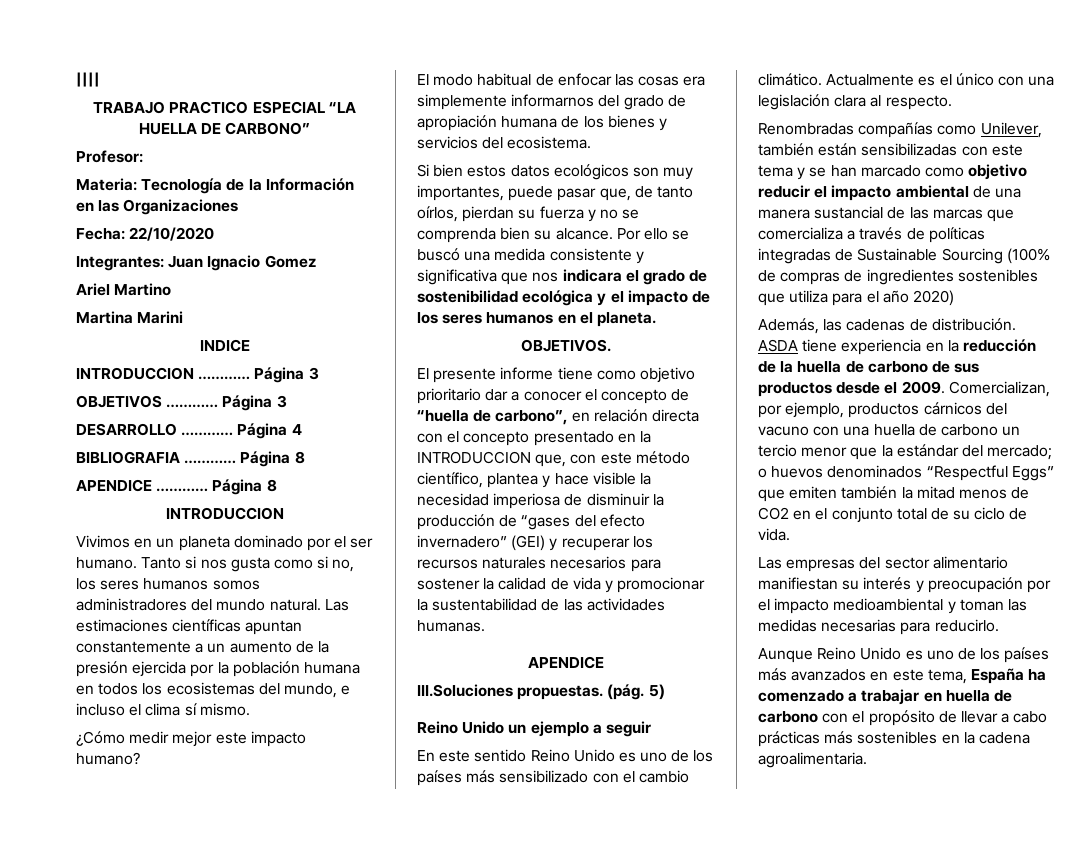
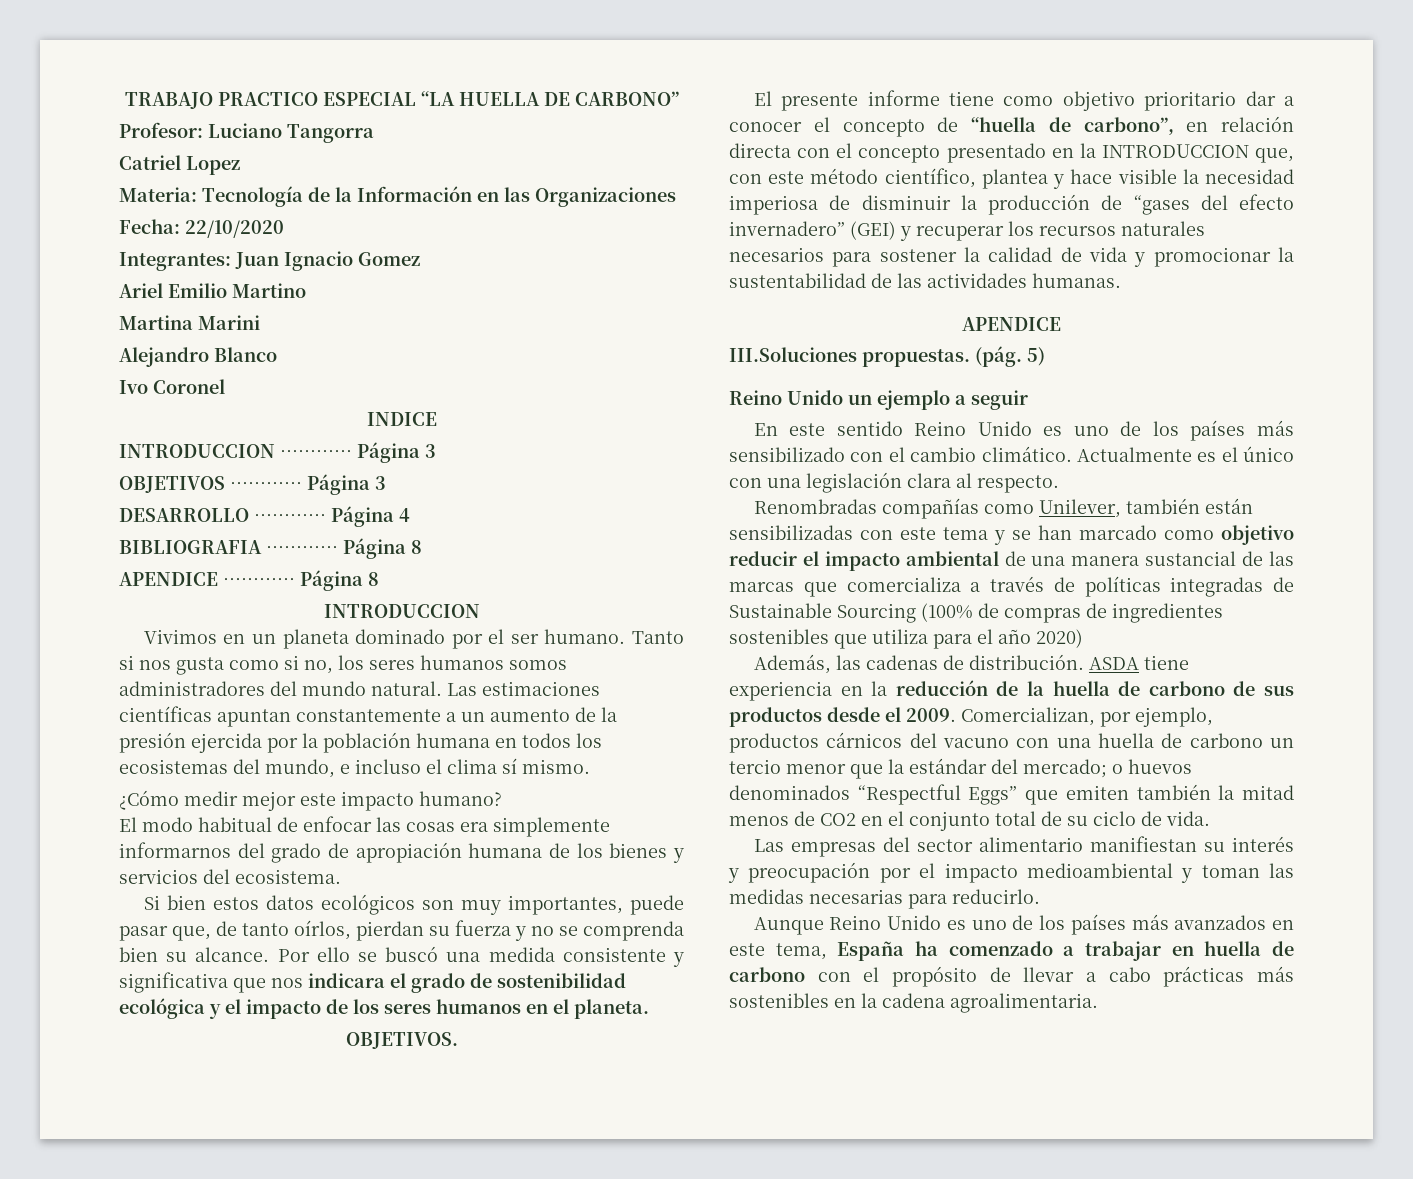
[76,72,100,87] |||| // -> (124, 100) none
(143, 156) none -> [208,123,374,143] [119,155,240,175] Luciano Tangorra // Catriel Lopez
(110, 289) none -> [168,283,227,298] Emilio
(184, 317) none -> [119,347,277,367] [119,379,225,394] // Alejandro Blanco // Ivo Coronel

